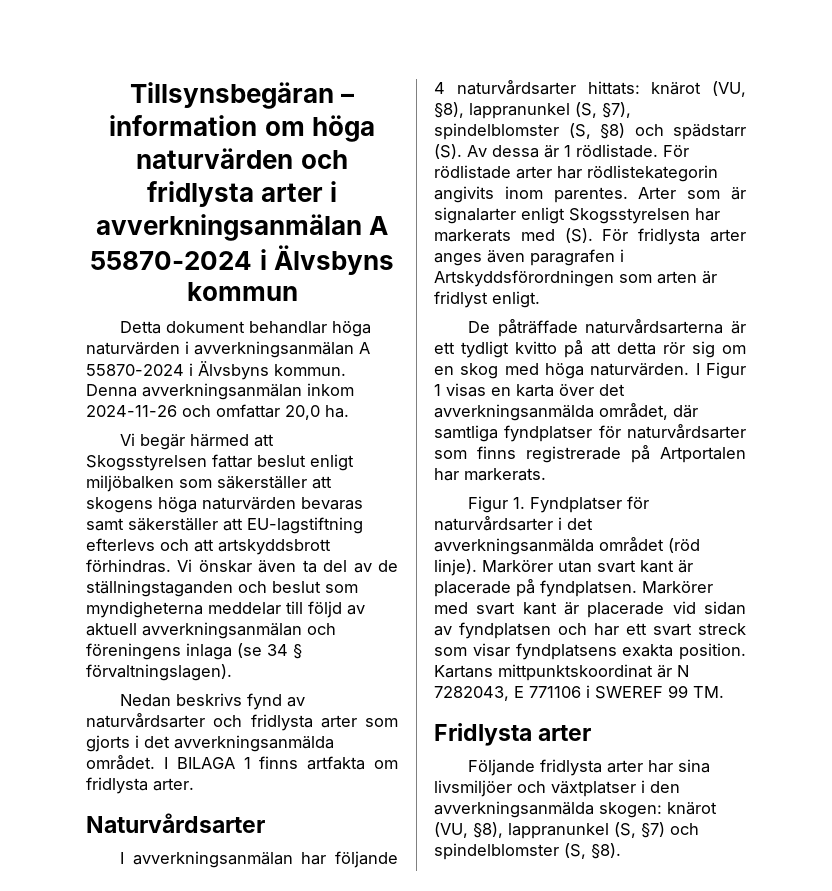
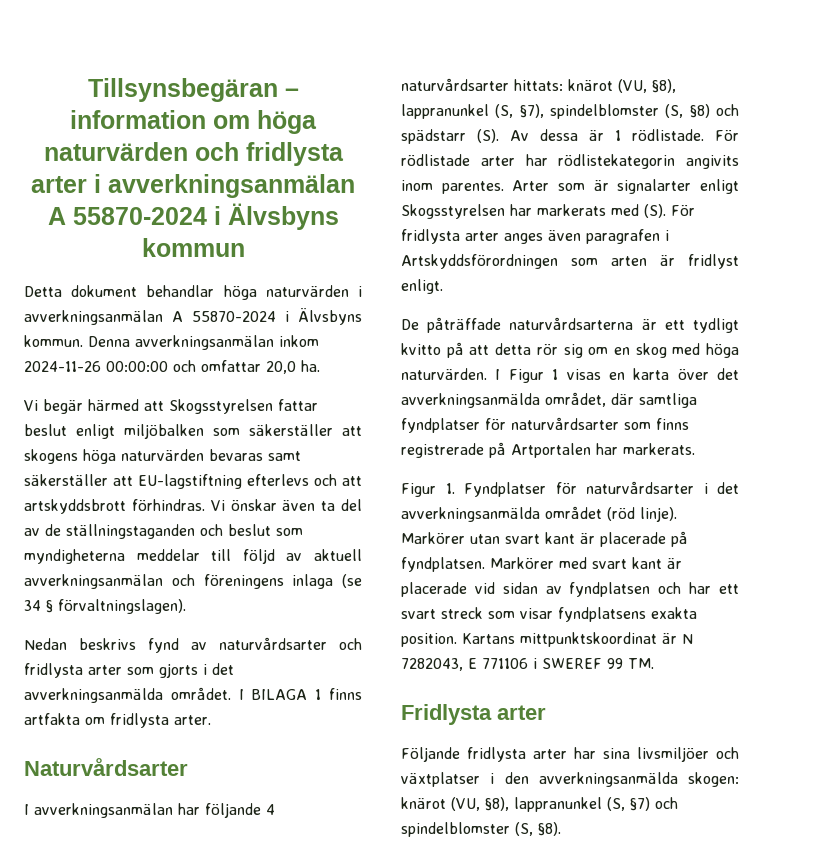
(177, 411) none -> [106,361,168,372] 00:00:00

